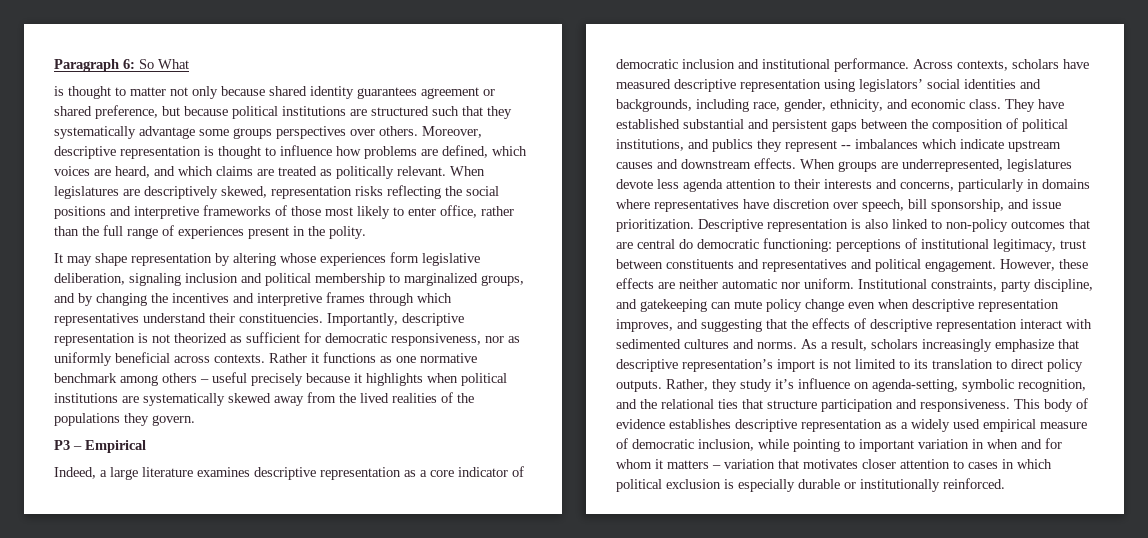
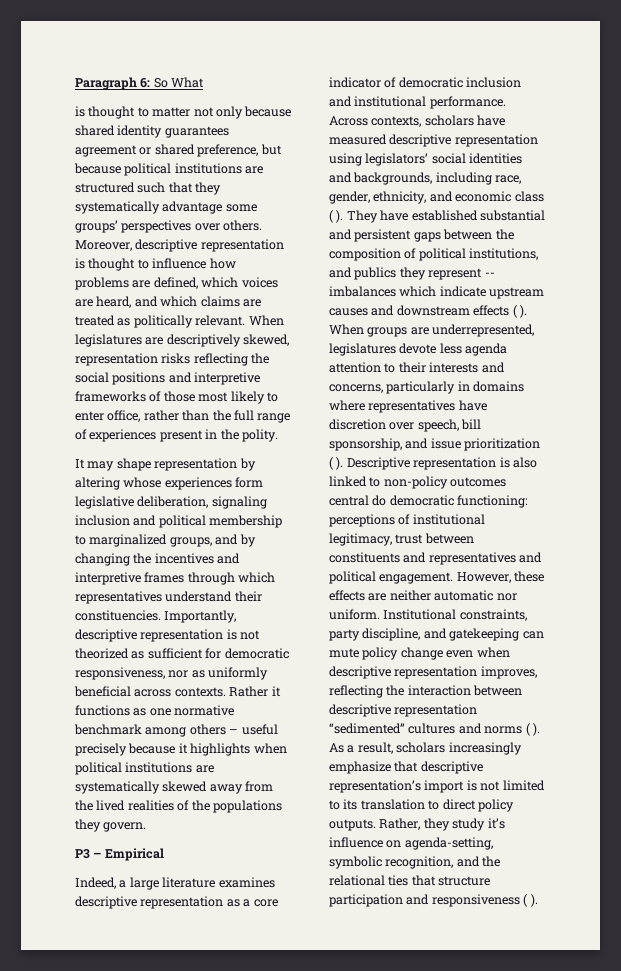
[233,128,272,139] groups -> [75,220,118,233] groups’
[969,99,1001,109] class. -> [514,191,544,202] [329,210,344,223] class ( ).
[754,158,796,169] effects. -> [473,305,527,318] effects ( ).
[616,219,694,232] prioritization. -> [464,438,541,451] [329,457,344,470] prioritization ( ).
[1069,219,1090,229] [616,242,633,249] that are -> (507, 482) none
[677,318,1092,332] [616,339,797,349] and suggesting that the effects of descriptive representation interact with sedimented cultures and norms. -> [329,685,523,698] [329,704,478,717] [329,723,540,736] reflecting the interaction between descriptive representation “sedimented” cultures and norms ( ).
[920,398,1088,412] [616,419,1087,432] [616,438,1062,452] [616,459,1052,469] [616,478,1005,492] responsiveness. This body of evidence establishes descriptive representation as a widely used empirical measure of democratic inclusion, while pointing to important variation in when and for whom it matters – variation that motivates closer attention to cases in which political exclusion is especially durable or institutionally reinforced. -> [431,894,538,907] responsiveness ( ).

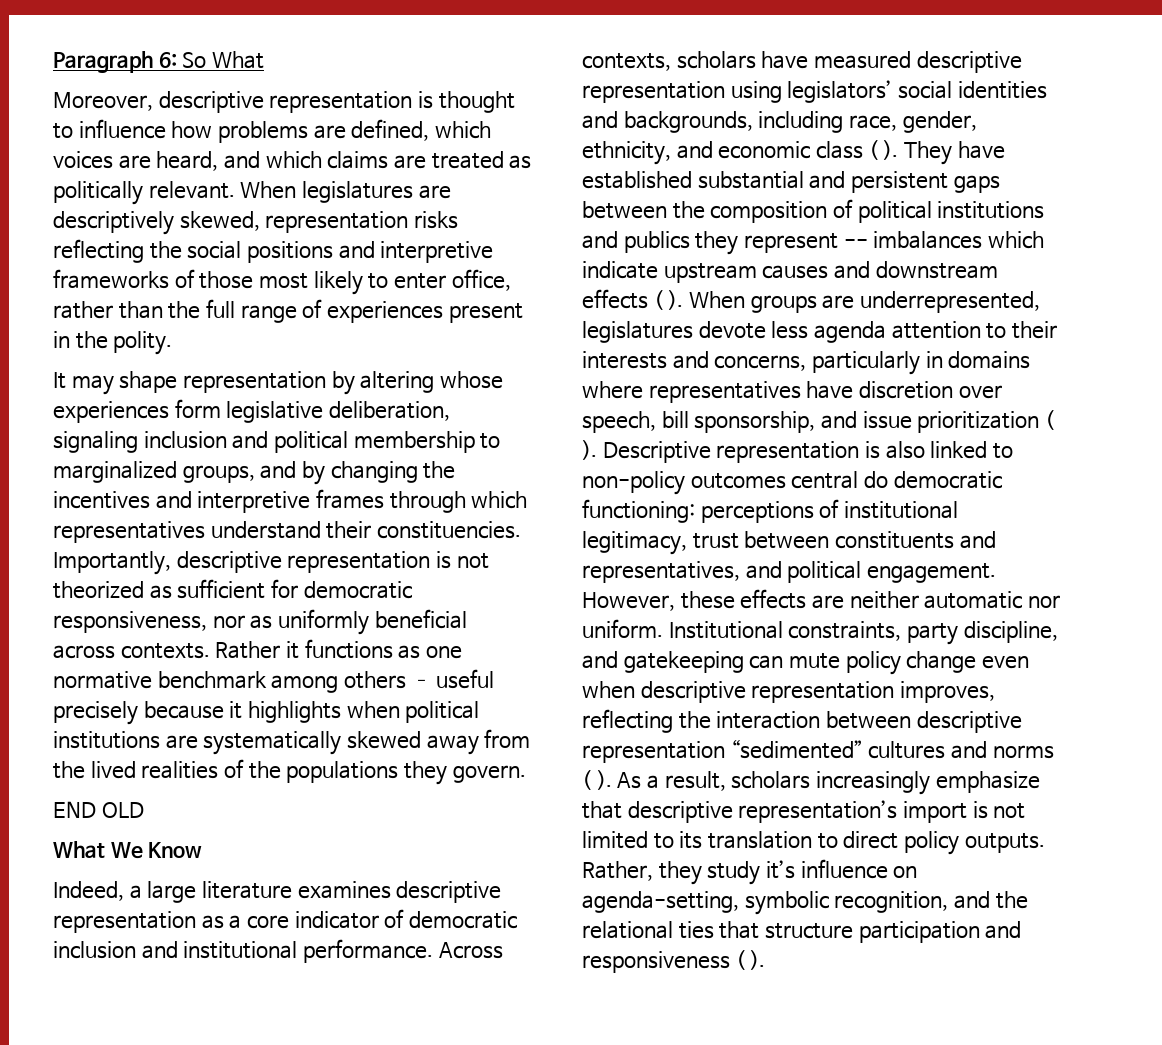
[75,106,292,119] [75,125,229,138] [75,144,282,157] [74,163,264,176] [75,182,222,195] [75,201,257,214] [75,220,263,233] is thought to matter not only because shared identity guarantees agreement or shared preference, but because political institutions are structured such that they systematically advantage some groups’ perspectives over others. -> (264, 60) none
[75,848,164,861] P3 – Empirical -> [53,801,144,818] [53,841,203,859] END OLD // What We Know
[469,248,539,260] institutions, -> [937,201,1045,219] institutions
[428,552,516,565] representatives -> [582,561,740,583] representatives,

